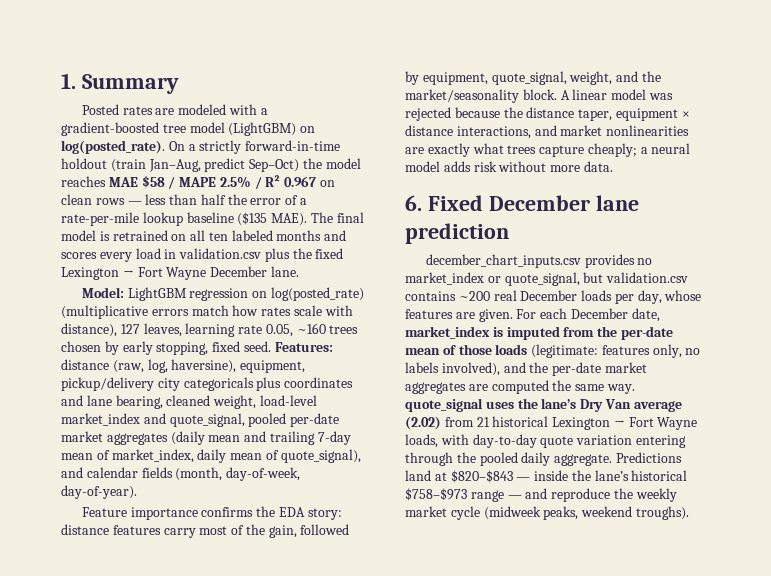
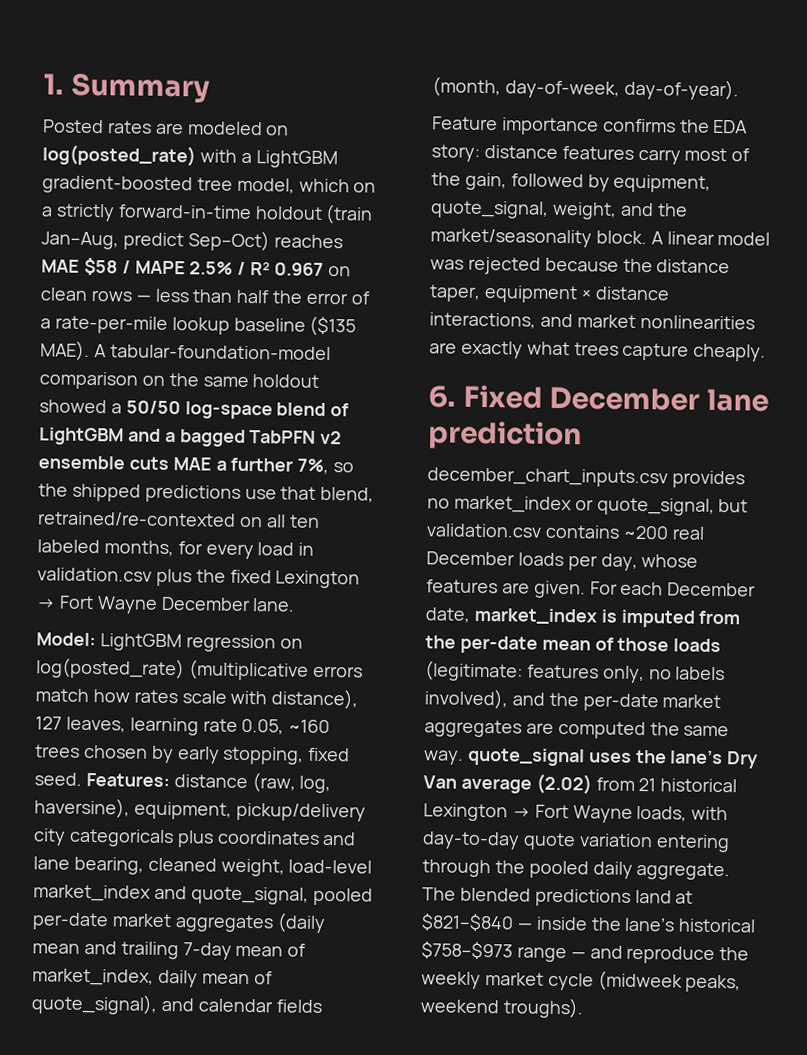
(227, 109) none -> [265,125,290,136] [42,144,196,167] on log(posted_rate)
(268, 111) none -> [255,150,338,169] LightGBM
[189,122,316,136] [61,140,185,154] model (LightGBM) on log(posted_rate). On -> [236,177,377,194] model, which on
[302,158,361,169] the model -> (270, 241) none
[310,212,364,223] [61,230,168,241] The final model is retrained -> [93,344,331,361] [39,371,320,390] [39,399,350,420] [39,427,343,447] [38,455,355,475] [38,483,375,503] [38,511,236,527] A tabular-foundation-model comparison on the same holdout showed a 50/50 log-space blend of LightGBM and a bagged TabPFN v2 ensemble cuts MAE a further 7%, so the shipped predictions use that blend, retrained/re-contexted
[276,230,347,241] [61,252,97,259] months and scores -> [103,540,203,557] months, for
[587,143,691,157] [405,161,613,172] cheaply; a neural model adds risk without more data. -> [693,343,767,362] cheaply.
[615,452,682,463] Predictions -> [422,887,631,907] The blended predictions
[450,470,513,483] $820–$843 -> [421,913,514,932] $821–$840

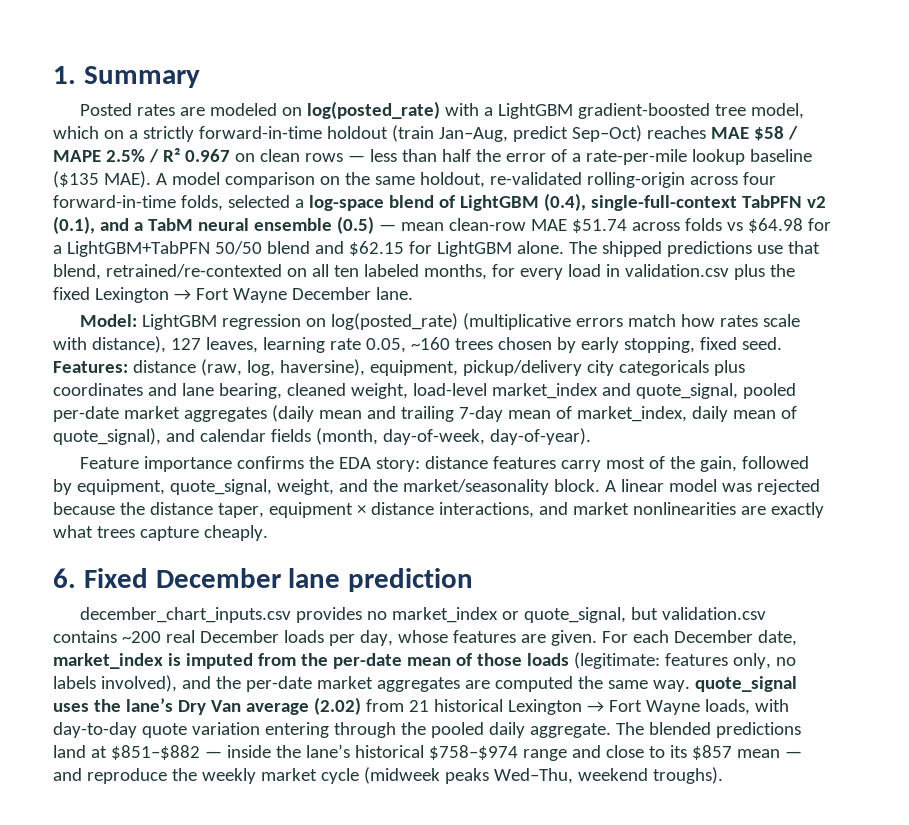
[109,344,331,361] tabular-foundation-model -> [171,172,220,185] model
[252,374,320,388] [39,399,350,420] [39,427,343,447] [38,455,355,475] [38,483,68,497] holdout showed a 50/50 log-space blend of LightGBM and a bagged TabPFN v2 ensemble cuts MAE a further 7%, so the -> [419,172,776,188] [53,193,826,211] [53,216,831,234] [53,241,597,257] holdout, re-validated rolling-origin across four forward-in-time folds, selected a log-space blend of LightGBM (0.4), single-full-context TabPFN v2 (0.1), and a TabM neural ensemble (0.5) — mean clean-row MAE $51.74 across folds vs $64.98 for a LightGBM+TabPFN 50/50 blend and $62.15 for LightGBM alone. The
[421,913,514,932] $821–$840 -> [110,745,200,760] $851–$882
[421,941,567,963] $758–$973 range -> [428,745,780,761] $758–$974 range and close to its $857 mean
[685,974,742,993] peaks, -> [444,768,573,784] peaks Wed–Thu,

